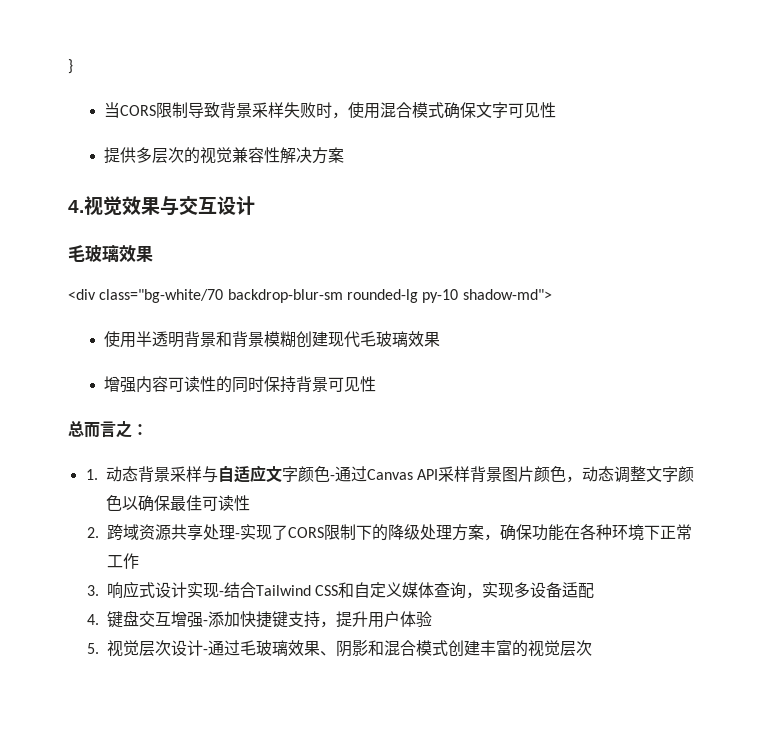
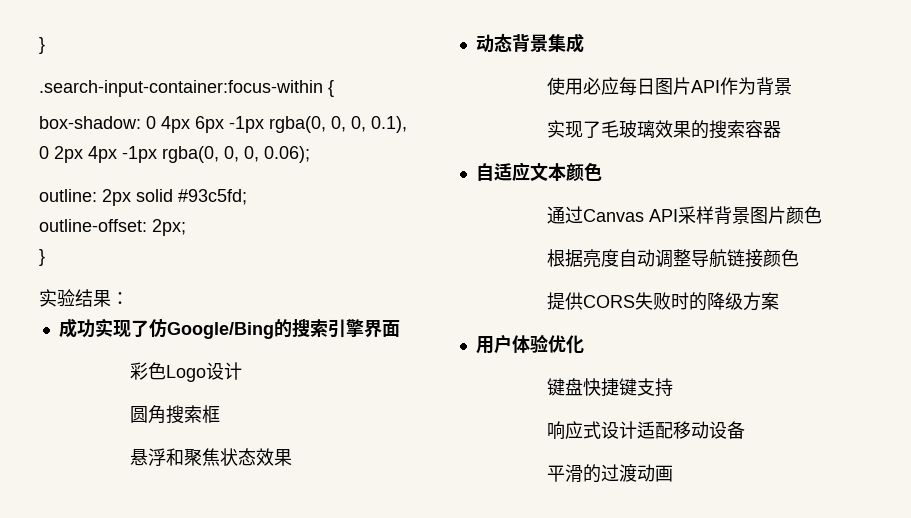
[68,59,73,74] [104,102,557,119] [104,147,345,164] [68,196,255,216] [68,244,153,262] [68,289,552,303] [104,331,441,348] [104,376,377,393] [68,420,148,438] [85,466,218,483] } // 当CORS限制导致背景采样失败时，使用混合模式确保文字可见性 // 提供多层次的视觉兼容性解决方案 // 4.视觉效果与交互设计 // 毛玻璃效果 // <div class="bg-white/70 backdrop-blur-sm rounded-lg py-10 shadow-md"> // 使用半透明背景和背景模糊创建现代毛玻璃效果 // 增强内容可读性的同时保持背景可见性 // 总而言之： // 1.动态背景采样与 -> [39,37,45,54] [39,80,334,97] [39,116,407,133] [39,146,310,163] [39,189,247,206] [39,219,186,236] [39,249,45,266] [39,289,129,307] [58,318,400,339] [129,362,242,382] [129,405,220,424] [129,448,292,466] [475,33,584,53] [546,77,792,96] [546,120,781,139] } // .search-input-container:focus-within { // box-shadow: 0 4px 6px -1px rgba(0, 0, 0, 0.1), 0 2px 4px -1px rgba(0, 0, 0, 0.06); // outline: 2px solid #93c5fd; // outline-offset: 2px; // } // 实验结果： // 成功实现了仿Google/Bing的搜索引擎界面 // 彩色Logo设计 // 圆角搜索框 // 悬浮和聚焦状态效果 // 动态背景集成 // 使用必应每日图片API作为背景 // 实现了毛玻璃效果的搜索容器 //
[281,466,335,482] 字颜色- -> [547,162,602,182] 本颜色 //
[565,466,694,483] [105,495,250,512] [86,524,692,541] [106,553,139,569] [86,581,595,599] [86,610,432,628] [86,640,592,657] ，动态调整文字颜色以确保最佳可读性 // 2.跨域资源共享处理-实现了CORS限制下的降级处理方案，确保功能在各种环境下正常工作 // 3.响应式设计实现-结合Tailwind CSS和自定义媒体查询，实现多设备适配 // 4.键盘交互增强-添加快捷键支持，提升用户体验 // 5.视觉层次设计-通过毛玻璃效果、阴影和混合模式创建丰富的视觉层次 -> [546,249,799,268] [546,292,779,311] [475,334,584,354] [546,378,673,397] [546,421,745,440] [546,464,673,483] // 根据亮度自动调整导航链接颜色 // 提供CORS失败时的降级方案 // 用户体验优化 // 键盘快捷键支持 // 响应式设计适配移动设备 // 平滑的过渡动画

